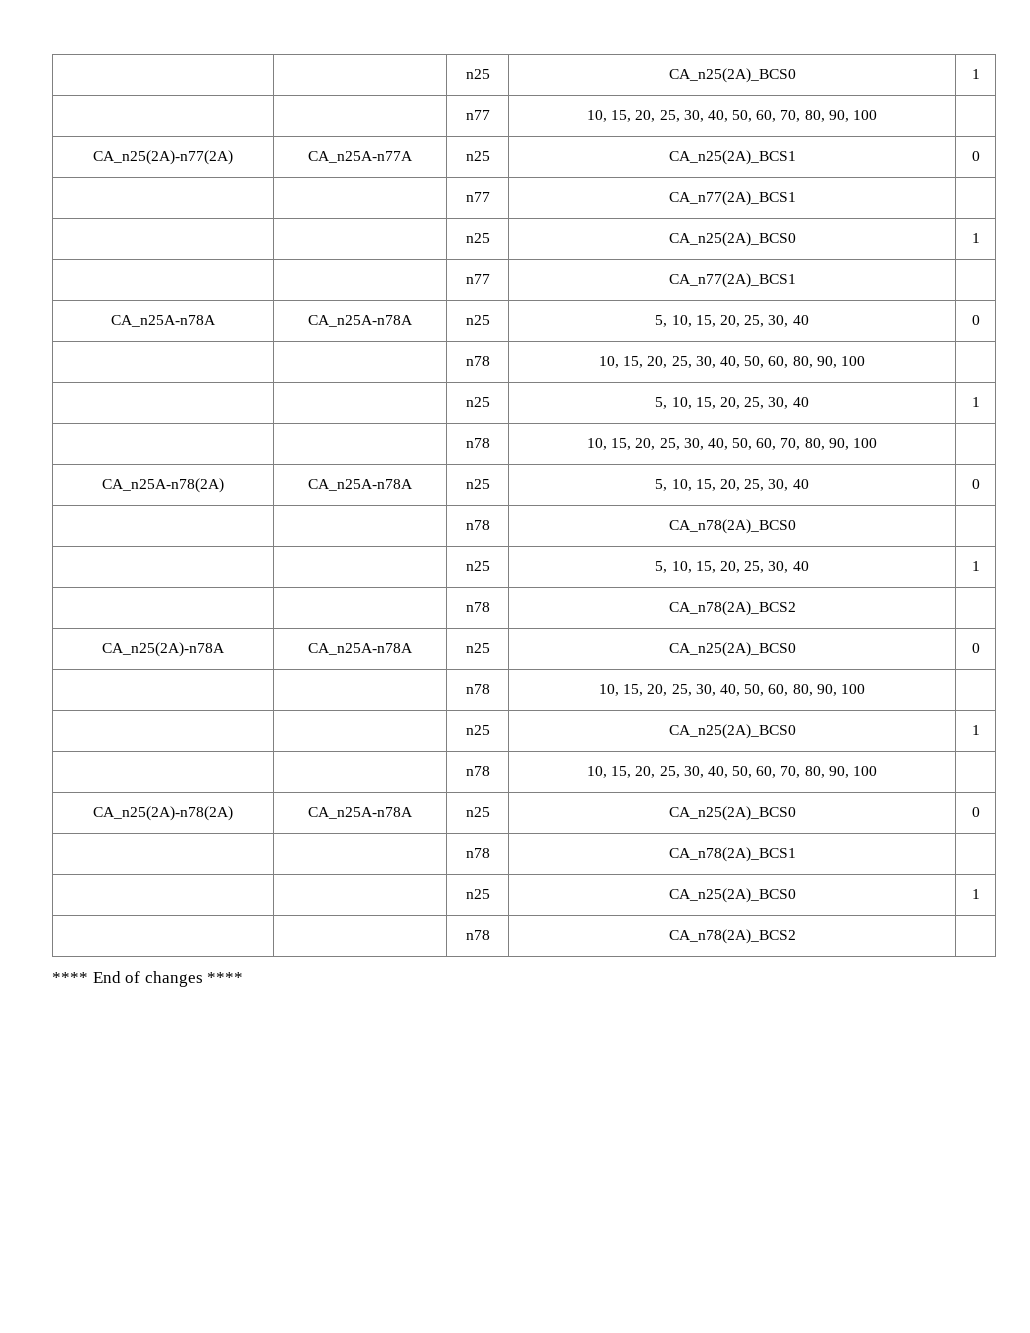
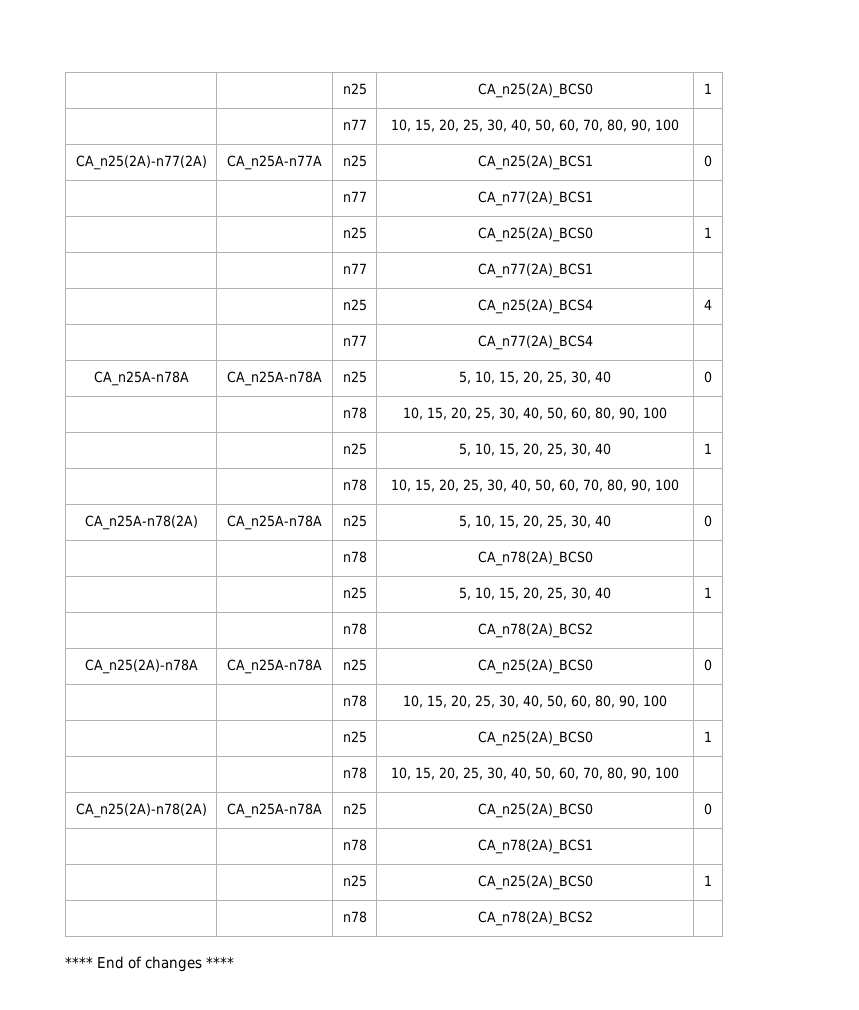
(796, 280) none -> [342,299,367,311] [477,299,593,314] [704,299,712,310] [342,335,367,346] [477,335,593,350] // | | n25 | CA_n25(2A)_BCS4 | 4 // | | n77 | CA_n77(2A)_BCS4 |

